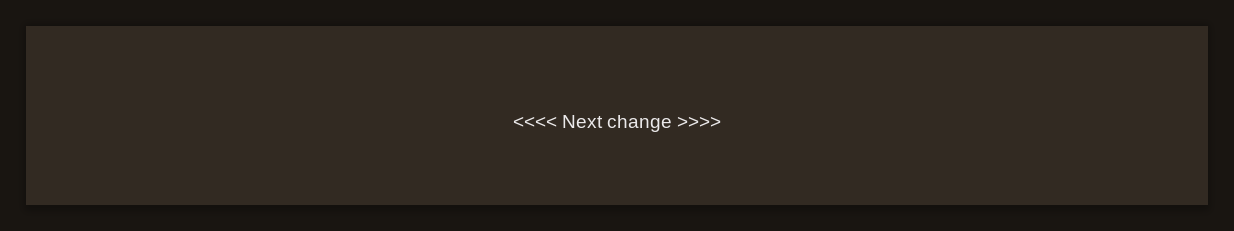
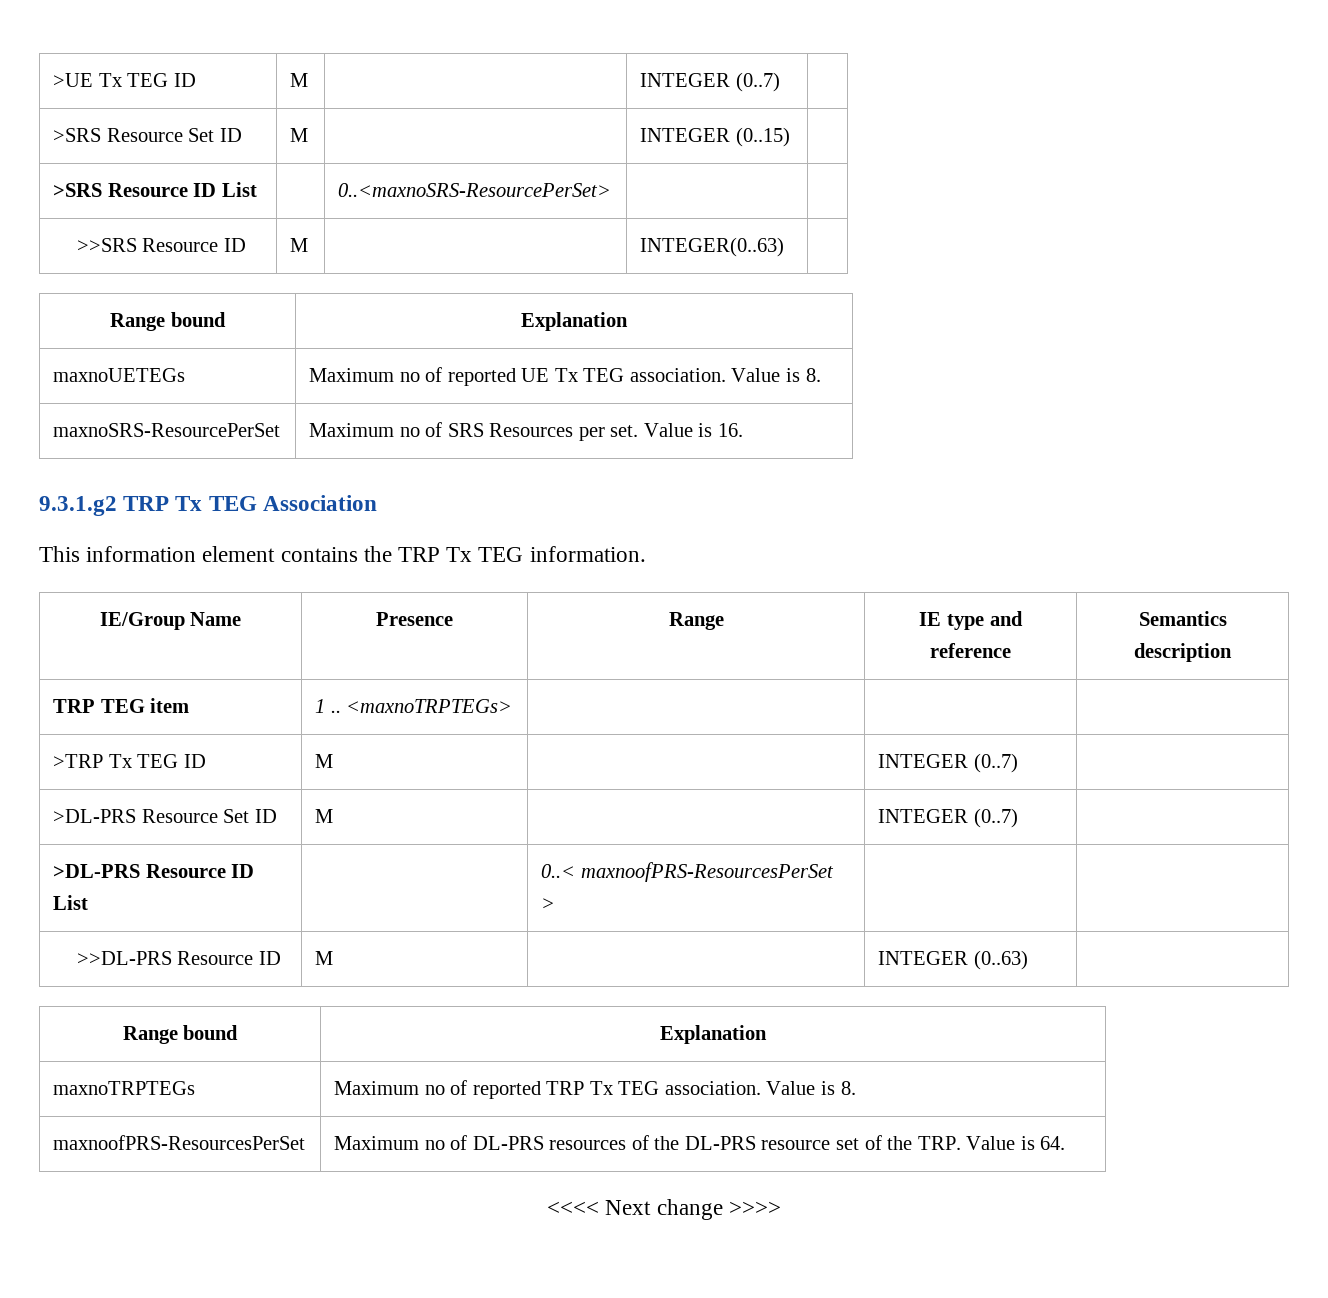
(512, 122) none -> [53,73,196,87] [290,73,309,87] [640,72,780,92] [53,128,242,142] [290,128,309,142] [640,127,790,147] [53,182,257,197] [338,183,612,197] [76,238,246,252] [290,238,309,252] [640,237,785,257] [110,312,226,331] [521,312,628,331] [53,368,186,382] [309,367,821,386] [53,423,281,437] [309,422,744,441] [39,495,377,516] [39,546,646,562] [99,612,242,630] [376,612,453,626] [668,612,724,630] [919,611,1023,630] [930,643,1011,658] [1138,611,1227,626] [1134,643,1232,662] [53,698,190,713] [315,699,513,713] [53,754,206,768] [315,754,334,768] [878,753,1018,773] [53,809,277,823] [315,809,334,823] [878,808,1018,828] [53,864,255,878] [53,895,89,910] [541,862,834,882] [541,898,556,910] [76,951,281,965] [315,951,334,965] [878,950,1028,970] [122,1025,239,1044] [660,1025,767,1044] [53,1081,196,1095] [334,1080,856,1099] [53,1135,306,1150] [334,1135,1066,1150] >UE Tx TEG ID | M | | INTEGER (0..7) | // >SRS Resource Set ID | M | | INTEGER (0..15) | // >SRS Resource ID List | | 0..<maxnoSRS-ResourcePerSet> | | // >>SRS Resource ID | M | | INTEGER(0..63) | // Range bound | Explanation // maxnoUETEGs | Maximum no of reported UE Tx TEG association. Value is 8. // maxnoSRS-ResourcePerSet | Maximum no of SRS Resources per set. Value is 16. // 9.3.1.g2 TRP Tx TEG Association // This information element contains the TRP Tx TEG information. // IE/Group Name | Presence | Range | IE type and reference | Semantics description // TRP TEG item | 1 .. <maxnoTRPTEGs> | | | // >TRP Tx TEG ID | M | | INTEGER (0..7) | // >DL-PRS Resource Set ID | M | | INTEGER (0..7) | // >DL-PRS Resource ID List | | 0..< maxnoofPRS-ResourcesPerSet > | | // >>DL-PRS Resource ID | M | | INTEGER (0..63) | // Range bound | Explanation // maxnoTRPTEGs | Maximum no of reported TRP Tx TEG association. Value is 8. // maxnoofPRS-ResourcesPerSet | Maximum no of DL-PRS resources of the DL-PRS resource set of the TRP. Value is 64. //

